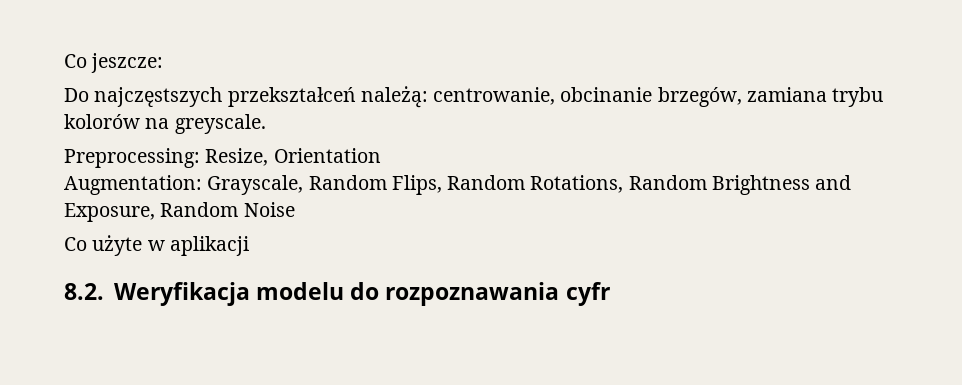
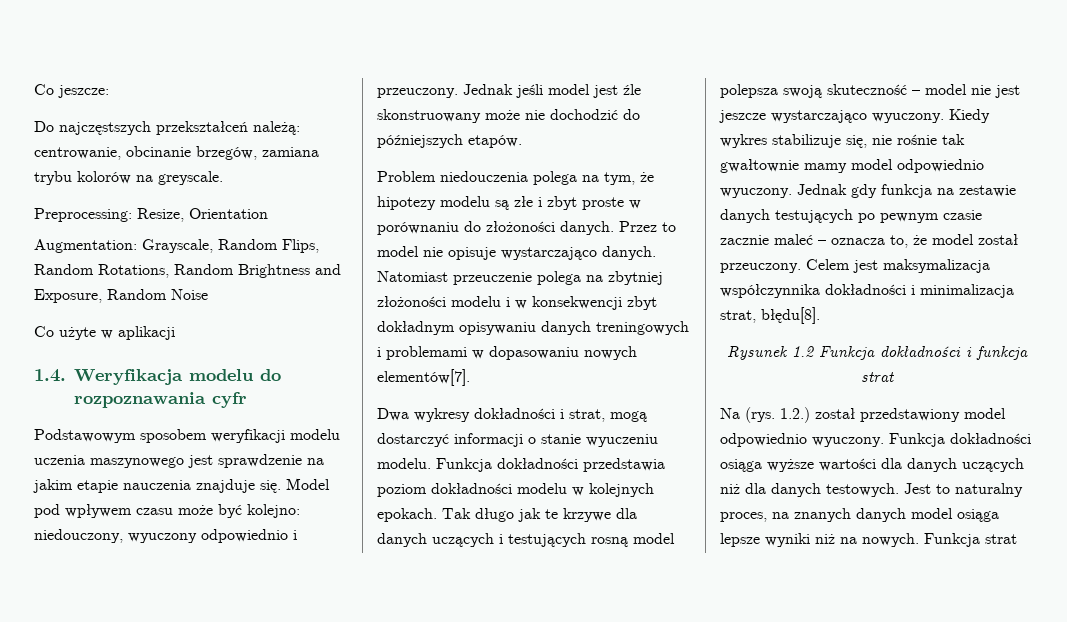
[64,283,104,300] 8.2. -> [34,369,66,382] 1.4.
(610, 294) none -> [34,429,340,443] [34,454,324,468] [33,478,330,493] [34,504,300,518] [34,529,297,543] [377,84,641,98] [377,109,640,123] [377,134,522,148] [377,171,654,185] [377,196,641,210] [377,221,676,235] [377,246,656,260] [377,271,663,285] [377,296,657,310] [377,321,689,335] [377,346,637,360] [377,369,470,386] [377,408,647,422] [377,433,658,447] [377,458,665,472] [377,483,654,497] [377,508,637,522] [377,533,675,547] [720,84,1020,98] [719,109,990,123] [720,134,965,148] [720,159,984,173] [720,184,1016,198] [720,209,982,223] [720,234,1018,248] [720,259,990,273] [720,284,1014,298] [720,307,820,324] [726,346,1028,360] [860,372,894,382] [720,407,1006,423] [720,433,1031,447] [720,458,1024,472] [720,483,1023,497] [720,508,999,522] [720,533,1017,547] // Podstawowym sposobem weryfikacji modelu uczenia maszynowego jest sprawdzenie na jakim etapie nauczenia znajduje się. Model pod wpływem czasu może być kolejno: niedouczony, wyuczony odpowiednio i przeuczony. Jednak jeśli model jest źle skonstruowany może nie dochodzić do późniejszych etapów. // Problem niedouczenia polega na tym, że hipotezy modelu są złe i zbyt proste w porównaniu do złożoności danych. Przez to model nie opisuje wystarczająco danych. Natomiast przeuczenie polega na zbytniej złożoności modelu i w konsekwencji zbyt dokładnym opisywaniu danych treningowych i problemami w dopasowaniu nowych elementów[7]. // Dwa wykresy dokładności i strat, mogą dostarczyć informacji o stanie wyuczeniu modelu. Funkcja dokładności przedstawia poziom dokładności modelu w kolejnych epokach. Tak długo jak te krzywe dla danych uczących i testujących rosną model polepsza swoją skuteczność – model nie jest jeszcze wystarczająco wyuczony. Kiedy wykres stabilizuje się, nie rośnie tak gwałtownie mamy model odpowiednio wyuczony. Jednak gdy funkcja na zestawie danych testujących po pewnym czasie zacznie maleć – oznacza to, że model został przeuczony. Celem jest maksymalizacja współczynnika dokładności i minimalizacja strat, błędu[8]. // Rysunek 1.2 Funkcja dokładności i funkcja strat // Na (rys. 1.2.) został przedstawiony model odpowiednio wyuczony. Funkcja dokładności osiąga wyższe wartości dla danych uczących niż dla danych testowych. Jest to naturalny proces, na znanych danych model osiąga lepsze wyniki niż na nowych. Funkcja strat

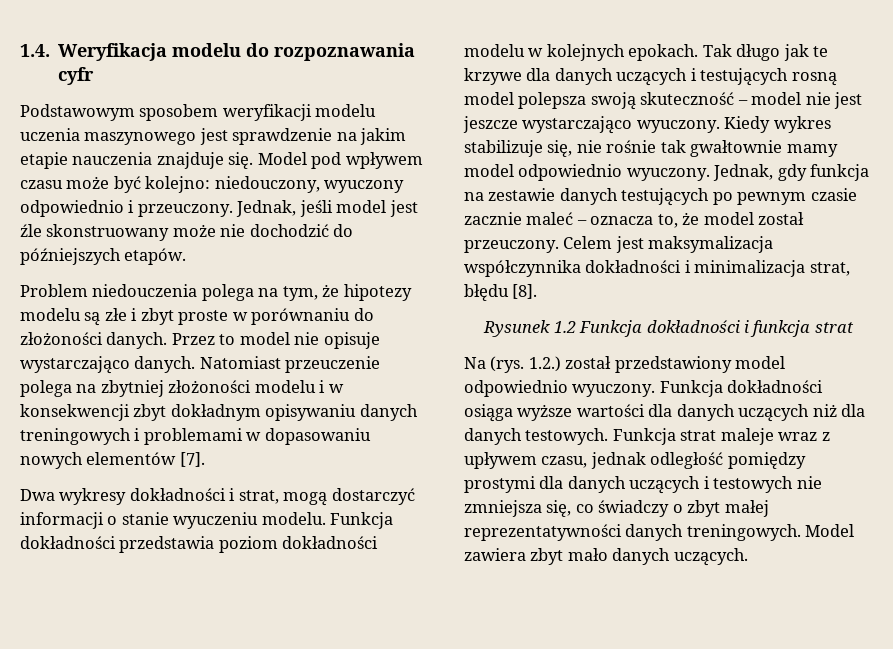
[34,84,109,98] [34,121,300,135] [34,146,319,160] [34,171,223,185] [34,208,268,222] [34,239,319,253] [34,264,341,278] [34,289,208,303] [34,326,175,340] Co jeszcze: // Do najczęstszych przekształceń należą: centrowanie, obcinanie brzegów, zamiana trybu kolorów na greyscale. // Preprocessing: Resize, Orientation // Augmentation: Grayscale, Random Flips, Random Rotations, Random Brightness and Exposure, Random Noise // Co użyte w aplikacji // -> (20, 50) none
[463,84,513,95] Jednak -> [236,200,297,217] Jednak,
[377,369,470,386] elementów[7]. -> [86,452,205,467] elementów [7].
[797,184,847,195] Jednak -> [713,164,774,181] Jednak,
[761,307,820,324] błędu[8]. -> [464,284,538,301] błędu [8].
[904,483,1023,497] [720,508,999,522] [720,533,1017,547] Jest to naturalny proces, na znanych danych model osiąga lepsze wyniki niż na nowych. Funkcja strat -> [612,428,830,445] [464,452,806,469] [464,476,822,494] [464,500,769,517] [464,524,855,541] [464,548,748,566] Funkcja strat maleje wraz z upływem czasu, jednak odległość pomiędzy prostymi dla danych uczących i testowych nie zmniejsza się, co świadczy o zbyt małej reprezentatywności danych treningowych. Model zawiera zbyt mało danych uczących.

